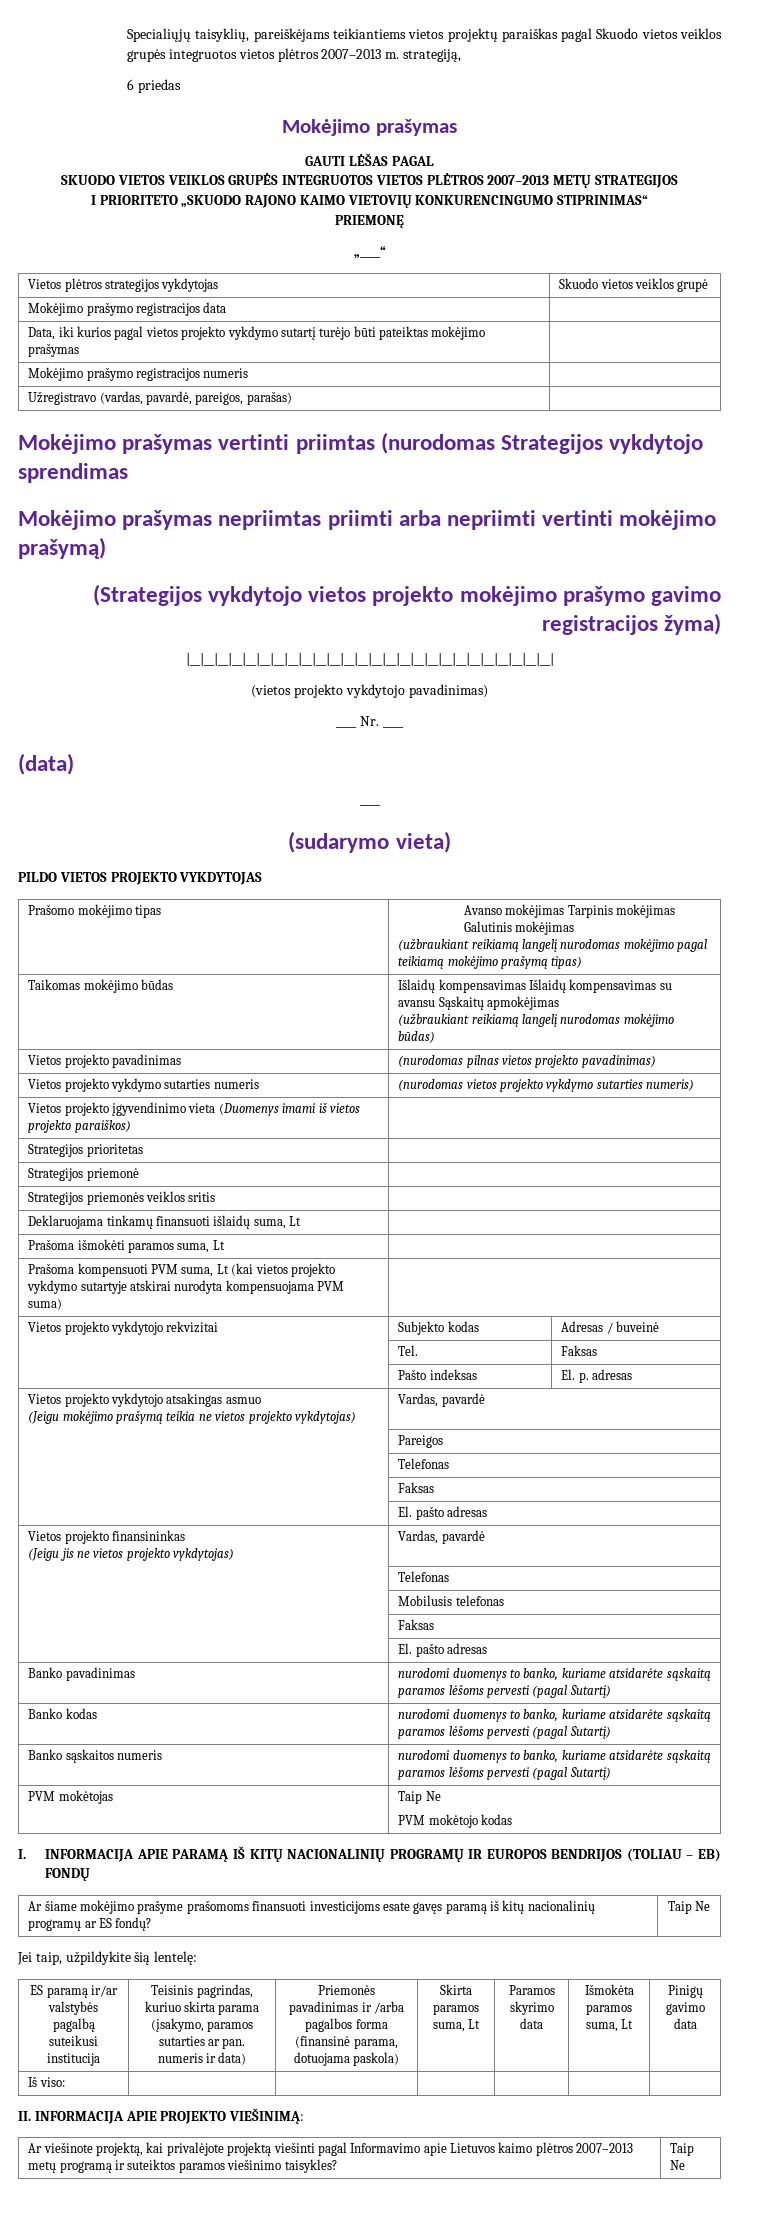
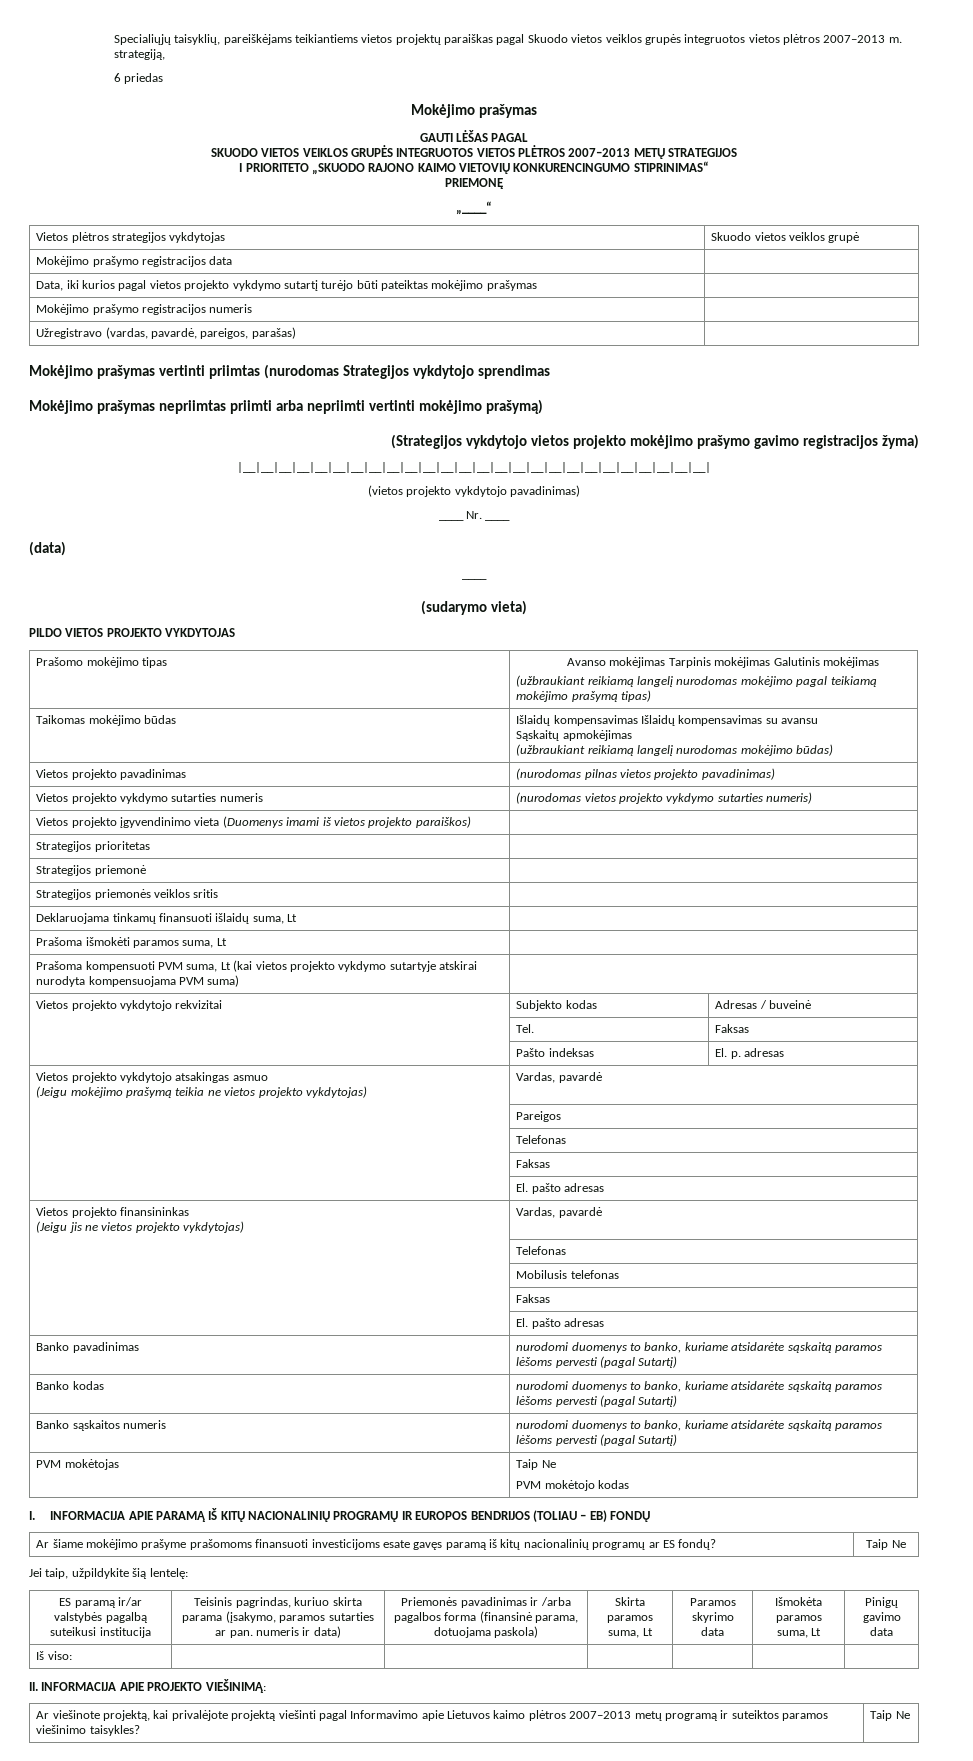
(436, 1003) none -> (819, 721) //

